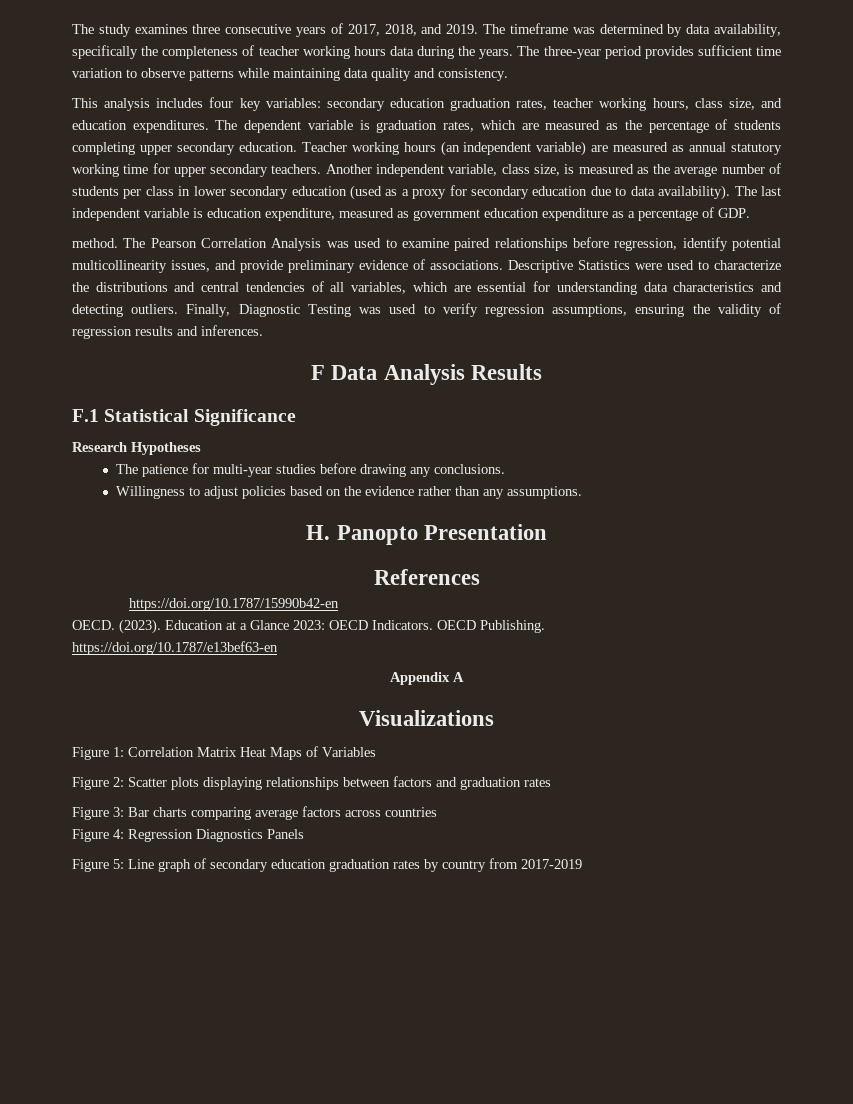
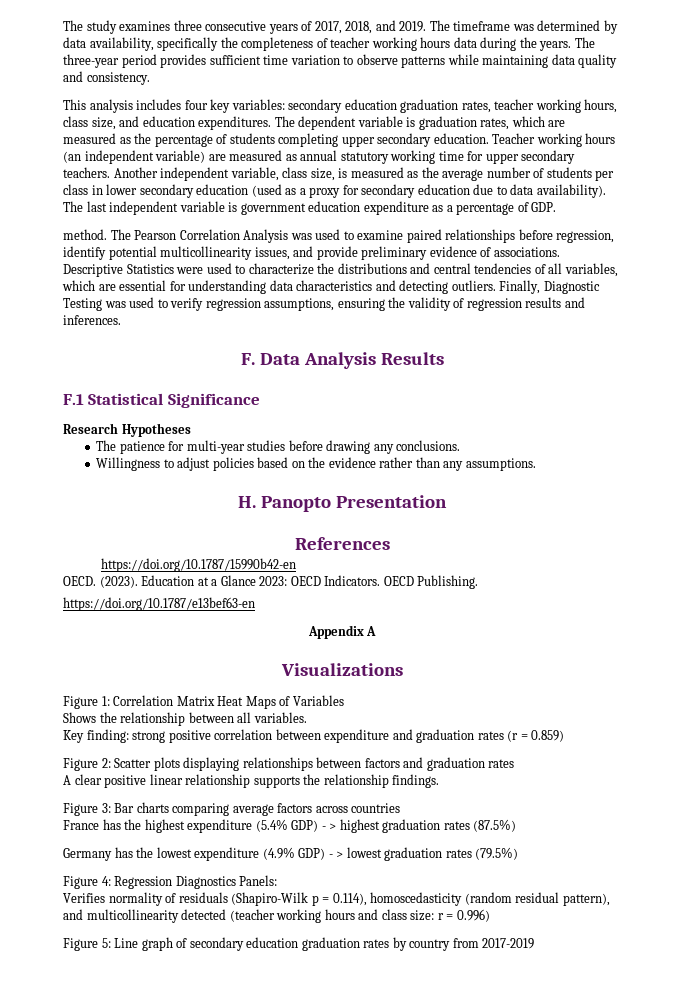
[207,208,409,221] education expenditure, measured as -> (238, 207) none
[311,365,326,380] F -> [240,353,255,365] F.
(376, 752) none -> [63,712,307,726] [63,729,565,743] // Shows the relationship between all variables. // Key finding: strong positive correlation between expenditure and graduation rates (r = 0.859)
(551, 782) none -> [63,774,440,788] // A clear positive linear relationship supports the relationship findings.
[72,829,304,842] Figure 4: Regression Diagnostics Panels -> [63,819,517,833] [63,847,519,861] [63,875,278,889] [63,892,610,906] [63,909,490,923] France has the highest expenditure (5.4% GDP) - > highest graduation rates (87.5%) // Germany has the lowest expenditure (4.9% GDP) - > lowest graduation rates (79.5%) // Figure 4: Regression Diagnostics Panels: // Verifies normality of residuals (Shapiro-Wilk p = 0.114), homoscedasticity (random residual pattern), and multicollinearity detected (teacher working hours and class size: r = 0.996)

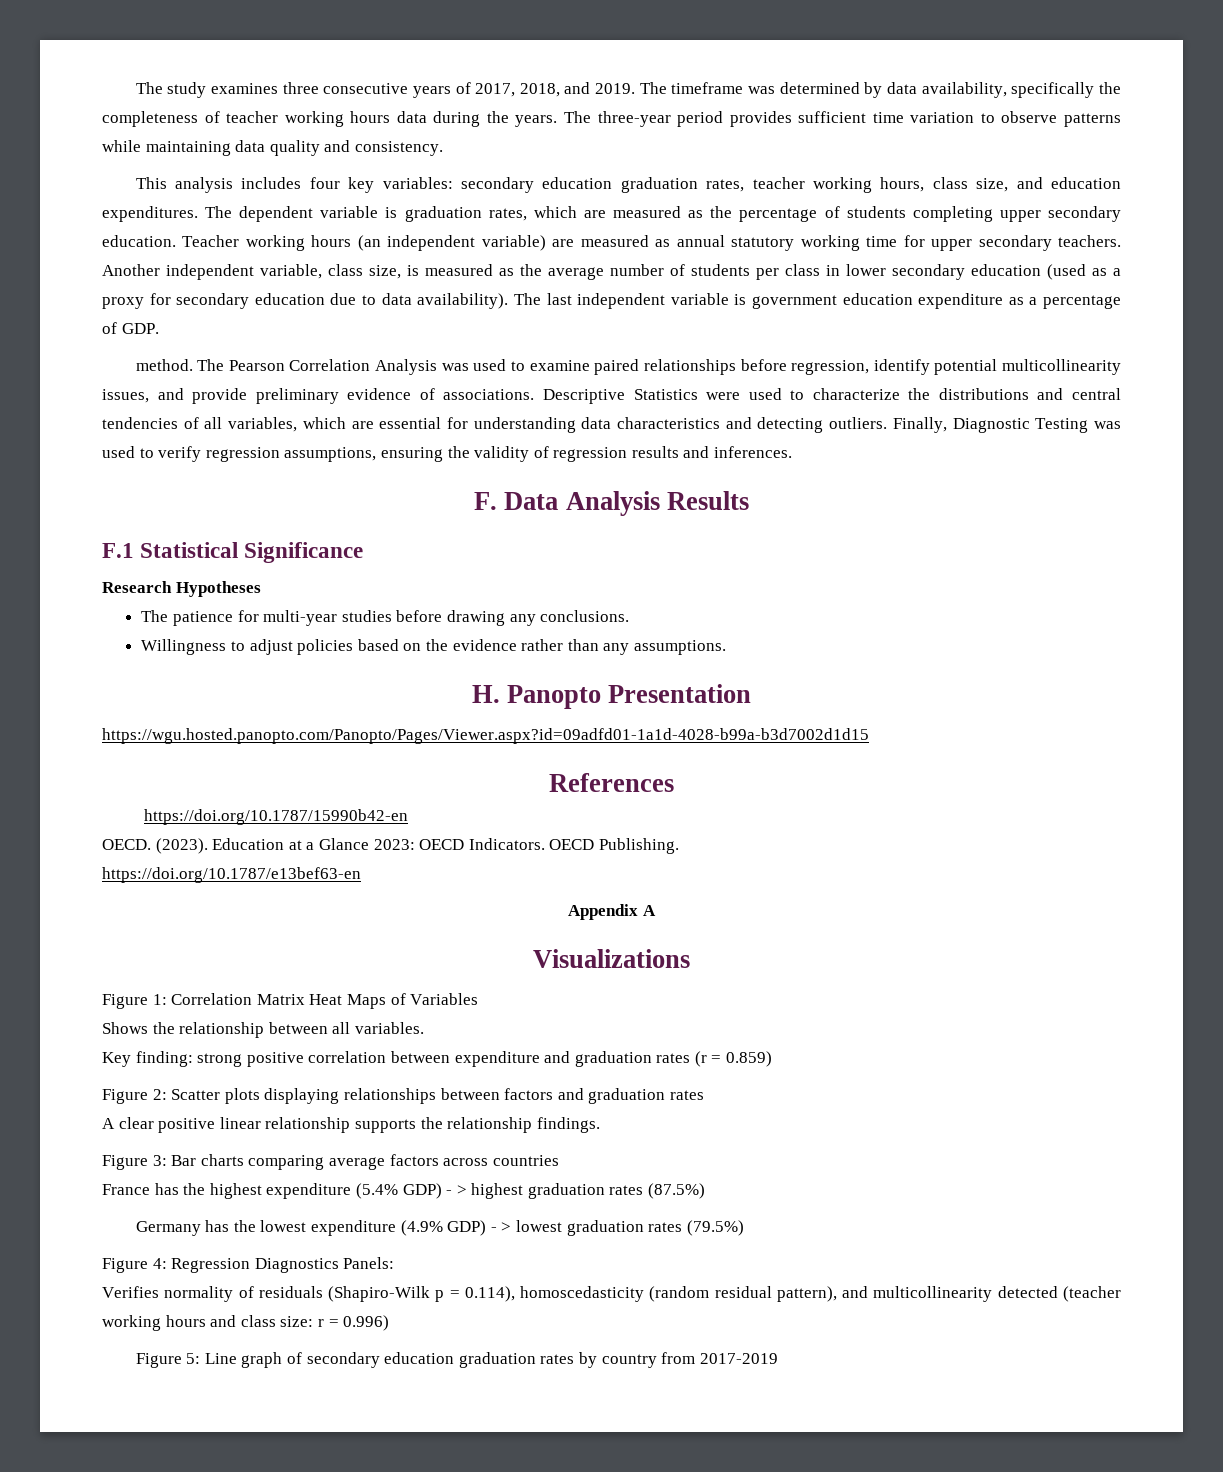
(447, 501) none -> [102,728,869,744] // https://wgu.hosted.panopto.com/Panopto/Pages/Viewer.aspx?id=09adfd01-1a1d-4028-b99a-b3d7002d1d15

